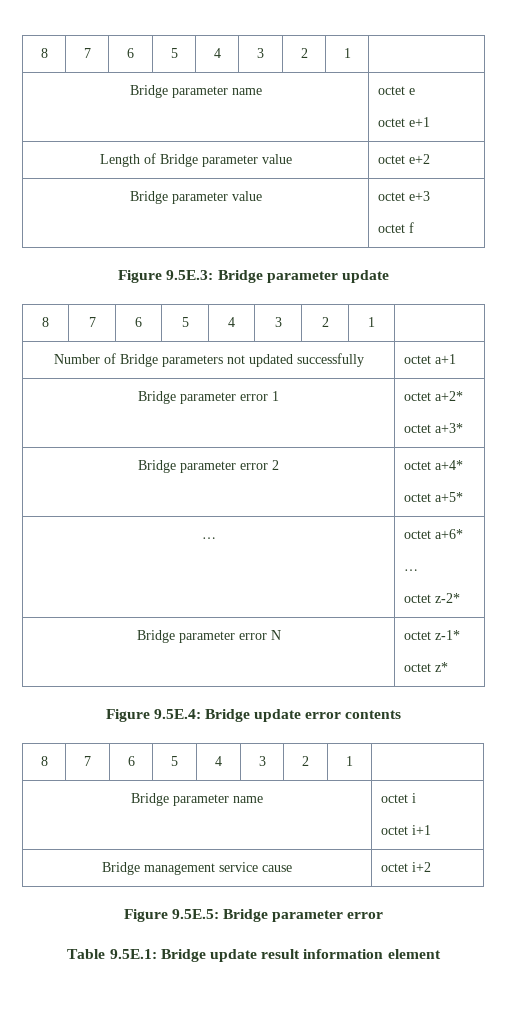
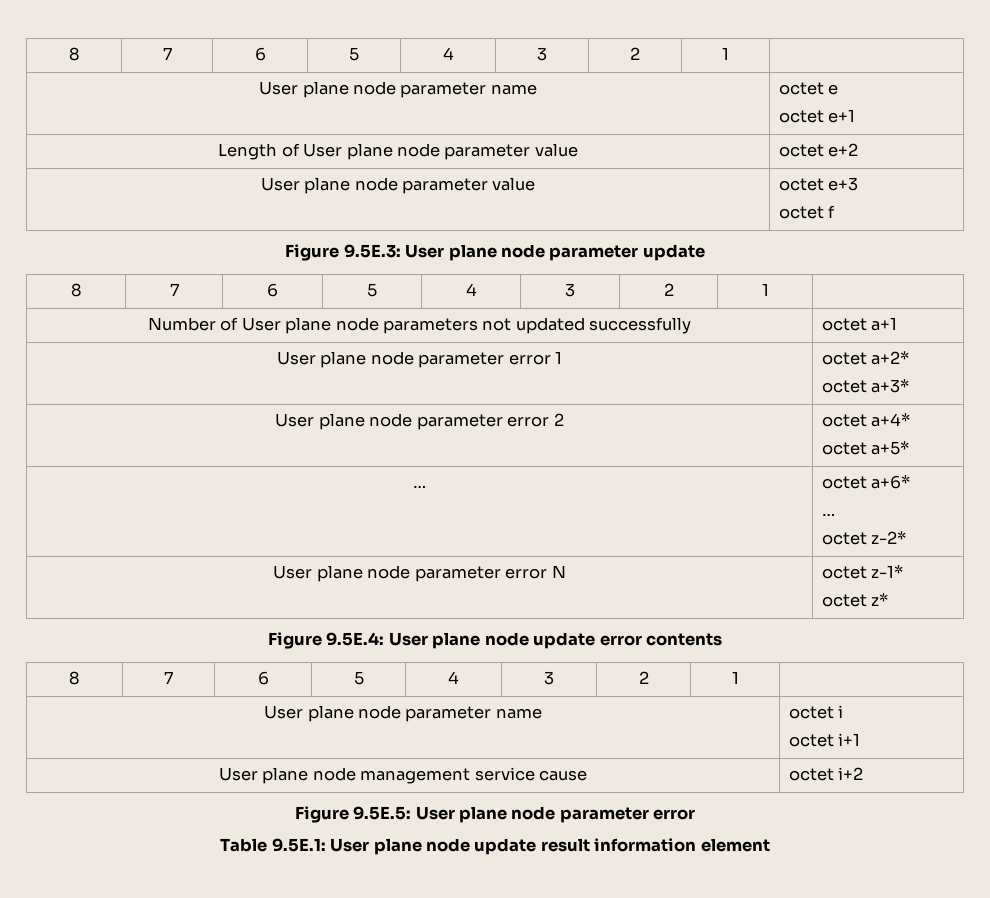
[40,48,48,58] [83,48,91,58] [127,48,134,58] [170,48,178,58] [213,48,221,58] [257,48,264,58] [300,48,308,58] [343,48,351,58] [129,85,168,98] 8 | 7 | 6 | 5 | 4 | 3 | 2 | 1 | // Bridge -> [68,47,80,61] [162,47,172,60] [254,47,266,61] [349,47,359,61] [442,47,454,60] [537,47,547,61] [630,47,640,60] [722,47,729,60] [259,81,396,98] 8 | 7 | 6 | 5 | 4 | 3 | 2 | 1 | // User plane node
[159,154,198,167] Bridge -> [303,143,440,160] User plane node
[129,191,168,204] Bridge -> [260,177,398,194] User plane node
[217,270,263,283] Bridge -> [405,244,545,261] User plane node
[119,354,158,367] Bridge -> [241,317,379,334] User plane node
[138,391,176,404] Bridge -> [276,351,414,368] User plane node
[138,460,176,473] Bridge -> [275,413,413,430] User plane node
[136,630,175,643] Bridge -> [273,565,411,582] User plane node
[204,709,250,722] Bridge -> [388,632,529,649] User plane node
[131,793,169,806] Bridge -> [264,705,401,722] User plane node
[102,862,140,875] Bridge -> [218,767,356,784] User plane node
[223,909,268,922] Bridge -> [415,806,556,823] User plane node
[160,949,206,962] Bridge -> [330,838,470,855] User plane node

